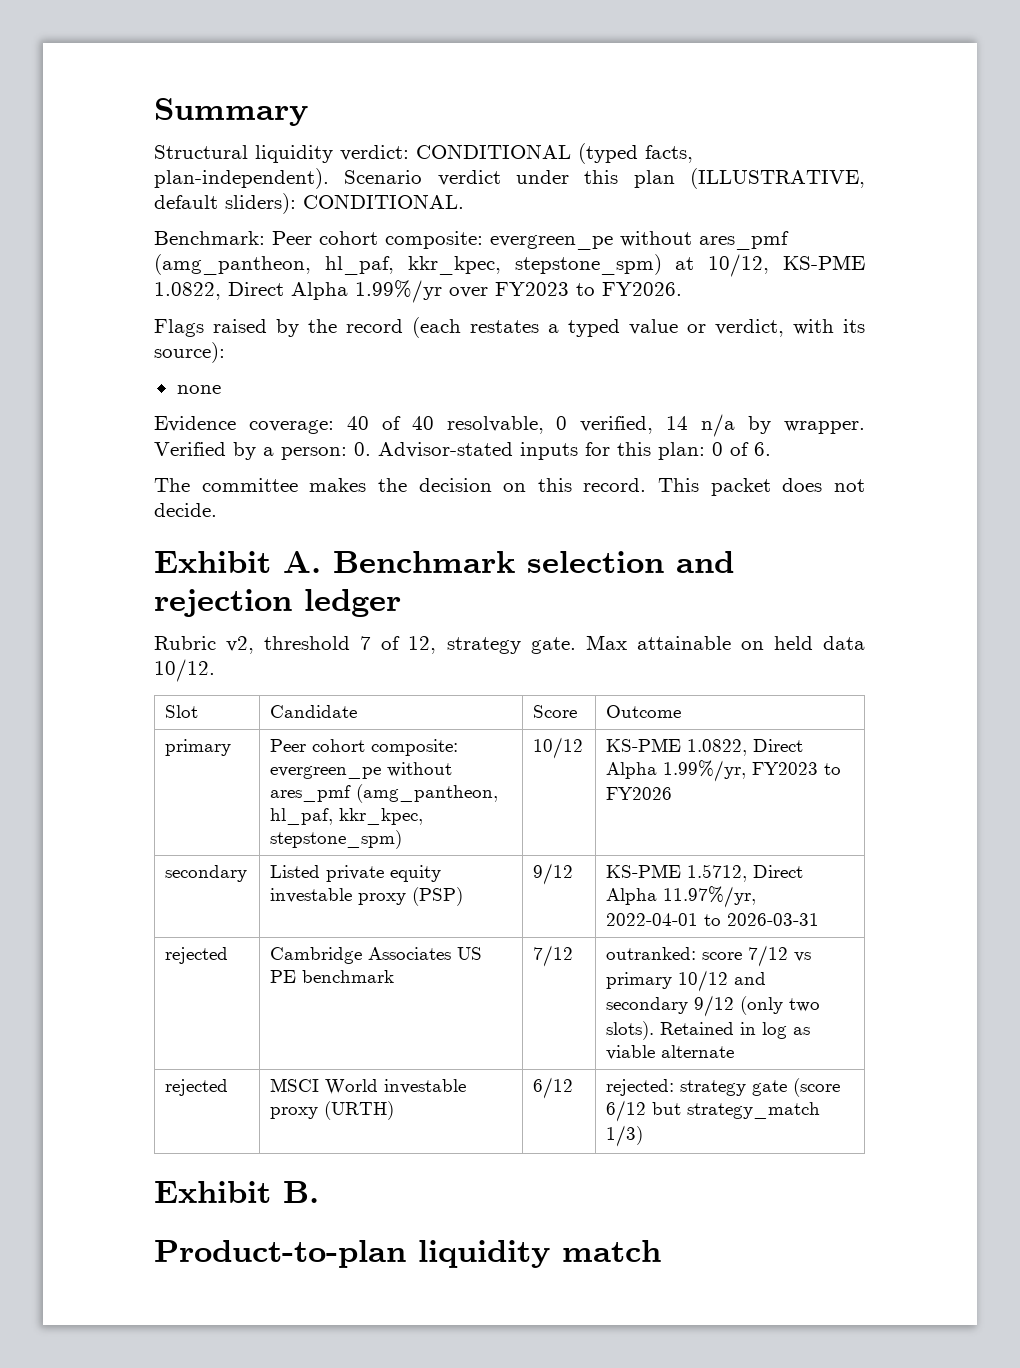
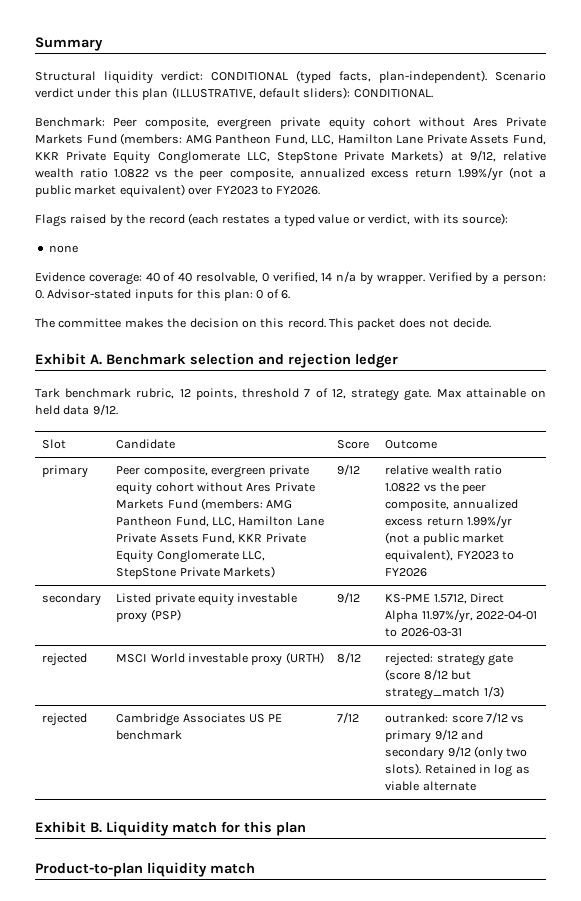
[319,231,789,250] [154,254,866,277] [154,280,442,303] cohort composite: evergreen_pe without ares_pmf (amg_pantheon, hl_paf, kkr_kpec, stepstone_spm) at 10/12, KS-PME 1.0822, Direct Alpha 1.99%/yr -> [145,117,546,130] [35,133,546,145] [35,150,546,164] [35,167,546,181] [35,184,185,198] composite, evergreen private equity cohort without Ares Private Markets Fund (members: AMG Pantheon Fund, LLC, Hamilton Lane Private Assets Fund, KKR Private Equity Conglomerate LLC, StepStone Private Markets) at 9/12, relative wealth ratio 1.0822 vs the peer composite, annualized excess return 1.99%/yr (not a public market equivalent)
[154,636,255,654] Rubric v2, -> [35,388,237,400] Tark benchmark rubric, 12 points,
[154,659,215,682] 10/12. -> [92,404,118,415] 9/12.
[312,739,459,756] [270,762,453,779] [270,784,499,803] [270,808,424,825] [270,830,403,849] [533,737,584,759] [606,738,804,756] [606,760,747,782] cohort composite: evergreen_pe without ares_pmf (amg_pantheon, hl_paf, kkr_kpec, stepstone_spm) | 10/12 | KS-PME 1.0822, Direct Alpha 1.99%/yr, -> [143,465,310,478] [116,482,315,495] [116,498,293,510] [116,516,324,527] [116,533,306,544] [116,550,265,563] [116,566,275,579] [337,464,361,475] [385,465,502,475] [385,482,487,494] [385,499,518,511] [385,515,512,529] [385,532,505,545] [385,549,454,563] composite, evergreen private equity cohort without Ares Private Markets Fund (members: AMG Pantheon Fund, LLC, Hamilton Lane Private Assets Fund, KKR Private Equity Conglomerate LLC, StepStone Private Markets) | 9/12 | relative wealth ratio 1.0822 vs the peer composite, annualized excess return 1.99%/yr (not a public market equivalent),
(820, 919) none -> [42,653,88,666] [116,652,324,666] [337,652,362,663] [385,653,513,666] [385,669,471,681] [385,686,504,700] // rejected | MSCI World investable proxy (URTH) | 8/12 | rejected: strategy gate (score 8/12 but strategy_match 1/3)
[678,970,729,992] 10/12 -> [434,729,458,740] 9/12
[165,1079,229,1096] [270,1078,467,1095] [270,1101,395,1120] [533,1077,574,1099] [606,1078,841,1097] [606,1100,821,1122] [606,1125,644,1147] [154,1181,319,1203] // rejected | MSCI World investable proxy (URTH) | 6/12 | rejected: strategy gate (score 6/12 but strategy_match 1/3) // Exhibit B. -> [35,821,306,836] // Exhibit B. Liquidity match for this plan

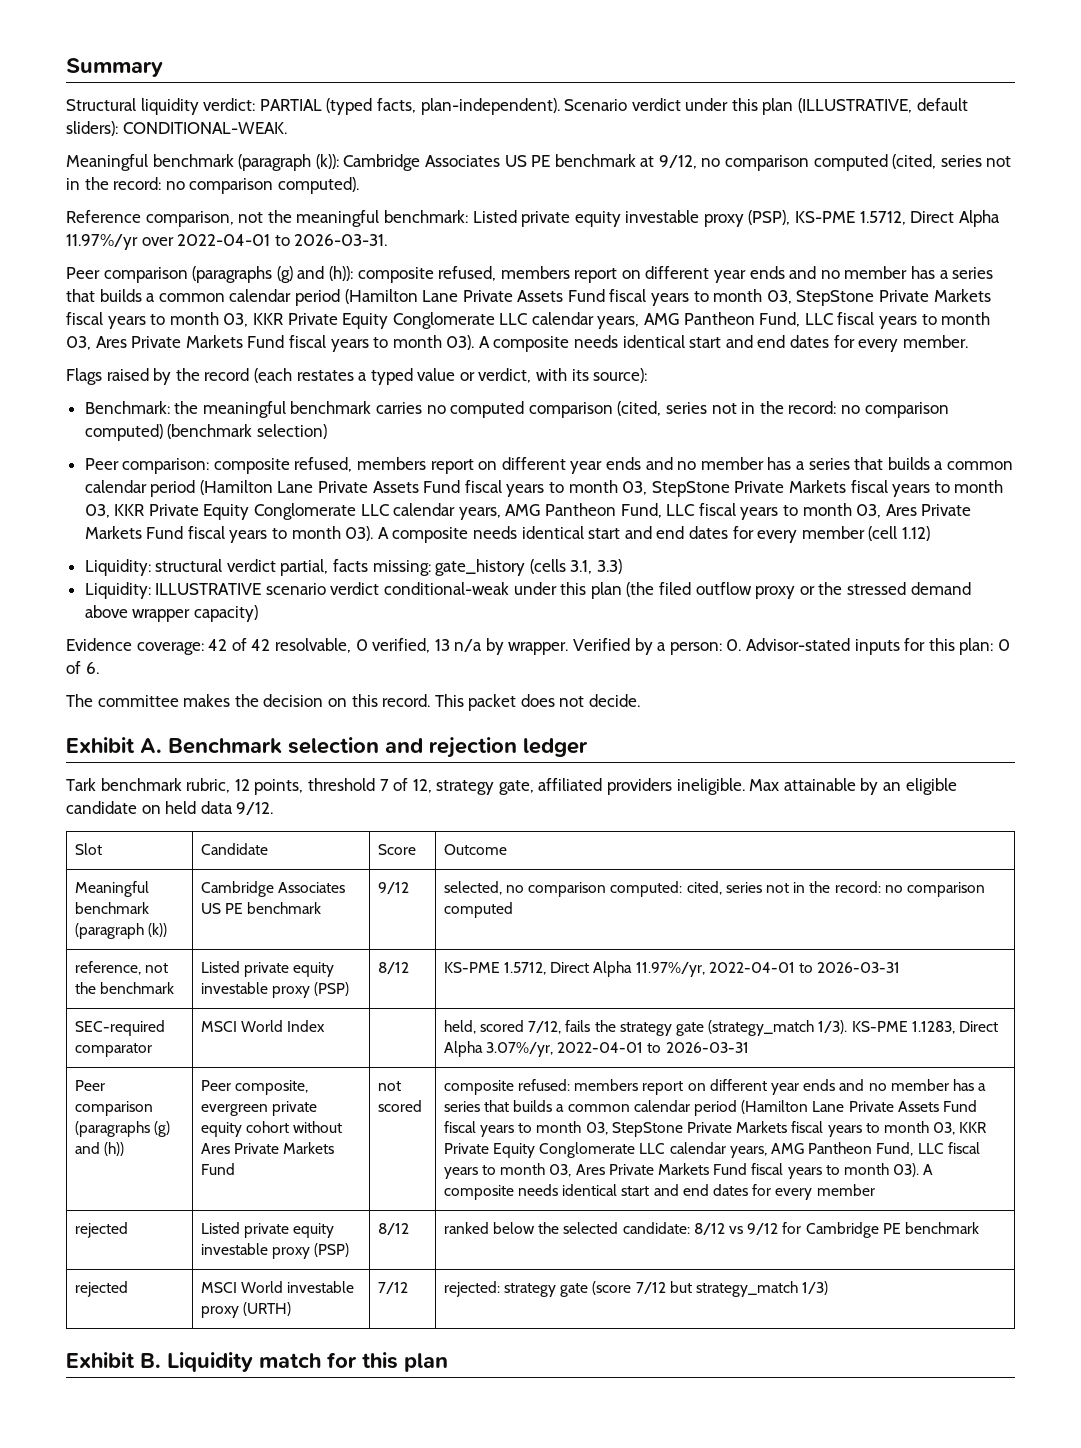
[211,72,288,81] CONDITIONAL -> [259,99,322,111] PARTIAL
[353,89,433,98] [35,117,546,130] [35,133,546,145] [35,150,546,164] [35,167,546,181] [35,184,321,198] CONDITIONAL. // Benchmark: Peer composite, evergreen private equity cohort without Ares Private Markets Fund (members: AMG Pantheon Fund, LLC, Hamilton Lane Private Assets Fund, KKR Private Equity Conglomerate LLC, StepStone Private Markets) at 9/12, relative wealth ratio 1.0822 vs the peer composite, annualized excess return 1.99%/yr (not a public market equivalent) over FY2023 to FY2026. -> [122,122,287,134] [66,154,1012,171] [66,177,359,194] [66,210,1000,227] [66,234,388,250] [66,266,994,283] [66,289,991,306] [66,312,991,329] [66,335,968,352] CONDITIONAL-WEAK. // Meaningful benchmark (paragraph (k)): Cambridge Associates US PE benchmark at 9/12, no comparison computed (cited, series not in the record: no comparison computed). // Reference comparison, not the meaningful benchmark: Listed private equity investable proxy (PSP), KS-PME 1.5712, Direct Alpha 11.97%/yr over 2022-04-01 to 2026-03-31. // Peer comparison (paragraphs (g) and (h)): composite refused, members report on different year ends and no member has a series that builds a common calendar period (Hamilton Lane Private Assets Fund fiscal years to month 03, StepStone Private Markets fiscal years to month 03, KKR Private Equity Conglomerate LLC calendar years, AMG Pantheon Fund, LLC fiscal years to month 03, Ares Private Markets Fund fiscal years to month 03). A composite needs identical start and end dates for every member.
[48,245,78,253] // none -> [84,401,949,418] [84,424,327,441] [84,457,1013,474] [84,480,1004,497] [84,503,972,520] [84,526,930,543] [84,559,623,576] [84,582,971,599] [84,605,258,622] // Benchmark: the meaningful benchmark carries no computed comparison (cited, series not in the record: no comparison computed) (benchmark selection) // Peer comparison: composite refused, members report on different year ends and no member has a series that builds a common calendar period (Hamilton Lane Private Assets Fund fiscal years to month 03, StepStone Private Markets fiscal years to month 03, KKR Private Equity Conglomerate LLC calendar years, AMG Pantheon Fund, LLC fiscal years to month 03, Ares Private Markets Fund fiscal years to month 03). A composite needs identical start and end dates for every member (cell 1.12) // Liquidity: structural verdict partial, facts missing: gate_history (cells 3.1, 3.3) // Liquidity: ILLUSTRATIVE scenario verdict conditional-weak under this plan (the filed outflow proxy or the stressed demand above wrapper capacity)
[145,272,193,282] 40 of 40 -> [208,638,271,651] 42 of 42
[321,273,333,281] 14 -> [434,639,450,651] 13
[404,388,526,401] gate. Max attainable -> [498,778,957,795] [66,801,137,814] gate, affiliated providers ineligible. Max attainable by an eligible candidate
[42,465,89,478] primary -> [74,881,149,897] [74,902,149,914] [74,923,168,939] [200,881,346,897] [200,902,322,914] [377,882,409,894] [443,881,985,897] [443,902,513,918] [74,961,169,975] [74,982,175,994] [200,961,335,977] [200,982,350,998] [377,962,409,974] [443,961,901,977] [74,1020,165,1036] [74,1043,152,1057] [200,1020,326,1032] [443,1020,998,1036] [443,1041,749,1057] [74,1080,105,1091] [74,1101,153,1116] [74,1121,171,1137] [74,1142,125,1156] Meaningful benchmark (paragraph (k)) | Cambridge Associates US PE benchmark | 9/12 | selected, no comparison computed: cited, series not in the record: no comparison computed // reference, not the benchmark | Listed private equity investable proxy (PSP) | 8/12 | KS-PME 1.5712, Direct Alpha 11.97%/yr, 2022-04-01 to 2026-03-31 // SEC-required comparator | MSCI World Index | | held, scored 7/12, fails the strategy gate (strategy_match 1/3). KS-PME 1.1283, Direct Alpha 3.07%/yr, 2022-04-01 to 2026-03-31 // Peer comparison (paragraphs (g) and (h))
[200,498,293,510] [116,516,324,527] [116,533,306,544] [116,550,265,563] [116,566,275,579] [337,464,361,475] [385,465,502,475] [385,482,487,494] [385,499,518,511] [385,515,512,529] [385,532,505,545] [385,549,514,563] [385,568,428,577] [42,593,102,606] [116,593,298,606] [116,609,181,623] [337,592,361,603] [385,593,504,604] [385,609,537,623] [385,628,462,637] (members: AMG Pantheon Fund, LLC, Hamilton Lane Private Assets Fund, KKR Private Equity Conglomerate LLC, StepStone Private Markets) | 9/12 | relative wealth ratio 1.0822 vs the peer composite, annualized excess return 1.99%/yr (not a public market equivalent), FY2023 to FY2026 // secondary | Listed private equity investable proxy (PSP) | 9/12 | KS-PME 1.5712, Direct Alpha 11.97%/yr, 2022-04-01 to 2026-03-31 -> [377,1081,401,1091] [377,1100,422,1112] [443,1079,987,1095] [443,1100,977,1116] [443,1121,988,1137] [443,1142,980,1158] [443,1163,934,1179] [443,1184,875,1200] [74,1222,128,1238] [200,1222,335,1238] [200,1243,350,1259] [377,1223,409,1235] [443,1222,979,1238] | not scored | composite refused: members report on different year ends and no member has a series that builds a common calendar period (Hamilton Lane Private Assets Fund fiscal years to month 03, StepStone Private Markets fiscal years to month 03, KKR Private Equity Conglomerate LLC calendar years, AMG Pantheon Fund, LLC fiscal years to month 03, Ares Private Markets Fund fiscal years to month 03). A composite needs identical start and end dates for every member // rejected | Listed private equity investable proxy (PSP) | 8/12 | ranked below the selected candidate: 8/12 vs 9/12 for Cambridge PE benchmark
[337,652,362,663] 8/12 -> [377,1282,408,1294] 7/12
[423,669,448,680] 8/12 -> [635,1282,666,1294] 7/12
[42,713,88,726] [116,713,283,726] [116,730,183,740] [337,712,360,723] [385,712,525,723] [385,729,483,743] [385,746,528,760] [385,763,530,777] [385,781,476,791] // rejected | Cambridge Associates US PE benchmark | 7/12 | outranked: score 7/12 vs primary 9/12 and secondary 9/12 (only two slots). Retained in log as viable alternate -> (829, 1288) none
[35,862,255,877] // Product-to-plan liquidity match -> (448, 1362) none

